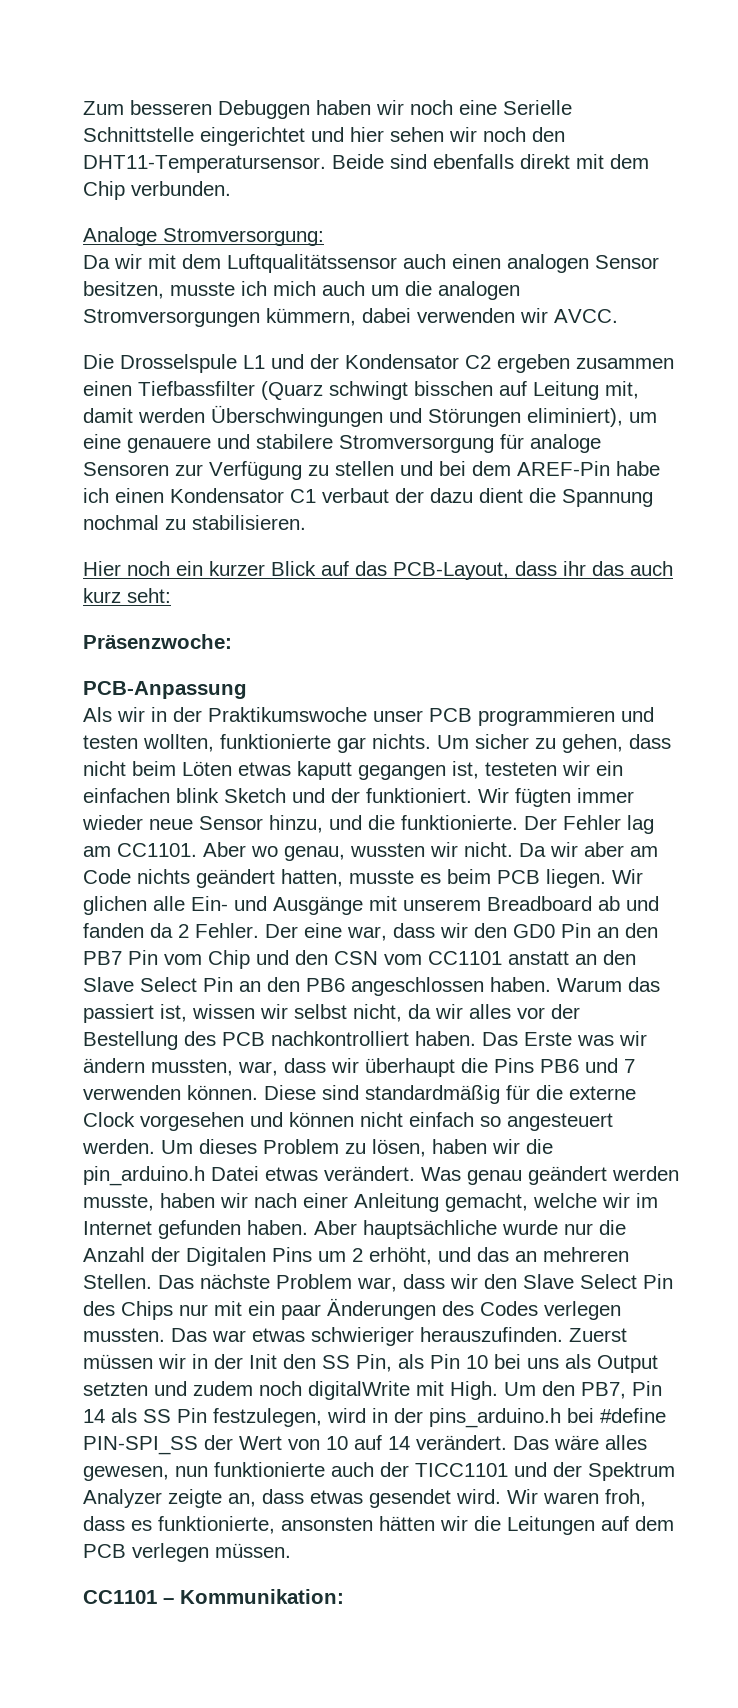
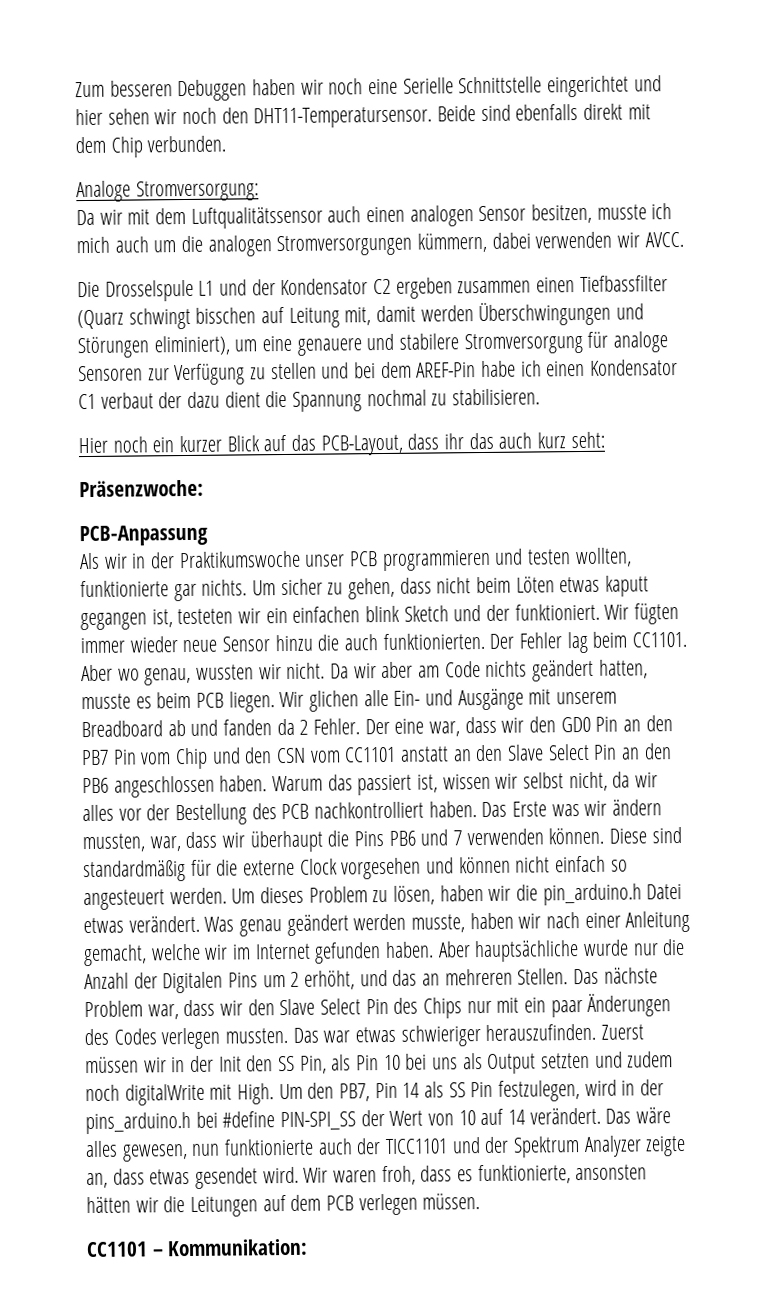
[269,815,518,833] hinzu, und die funktionierte. -> [274,632,485,652] hinzu die auch funktionierten.
[83,846,111,857] am -> [592,631,628,648] beim

